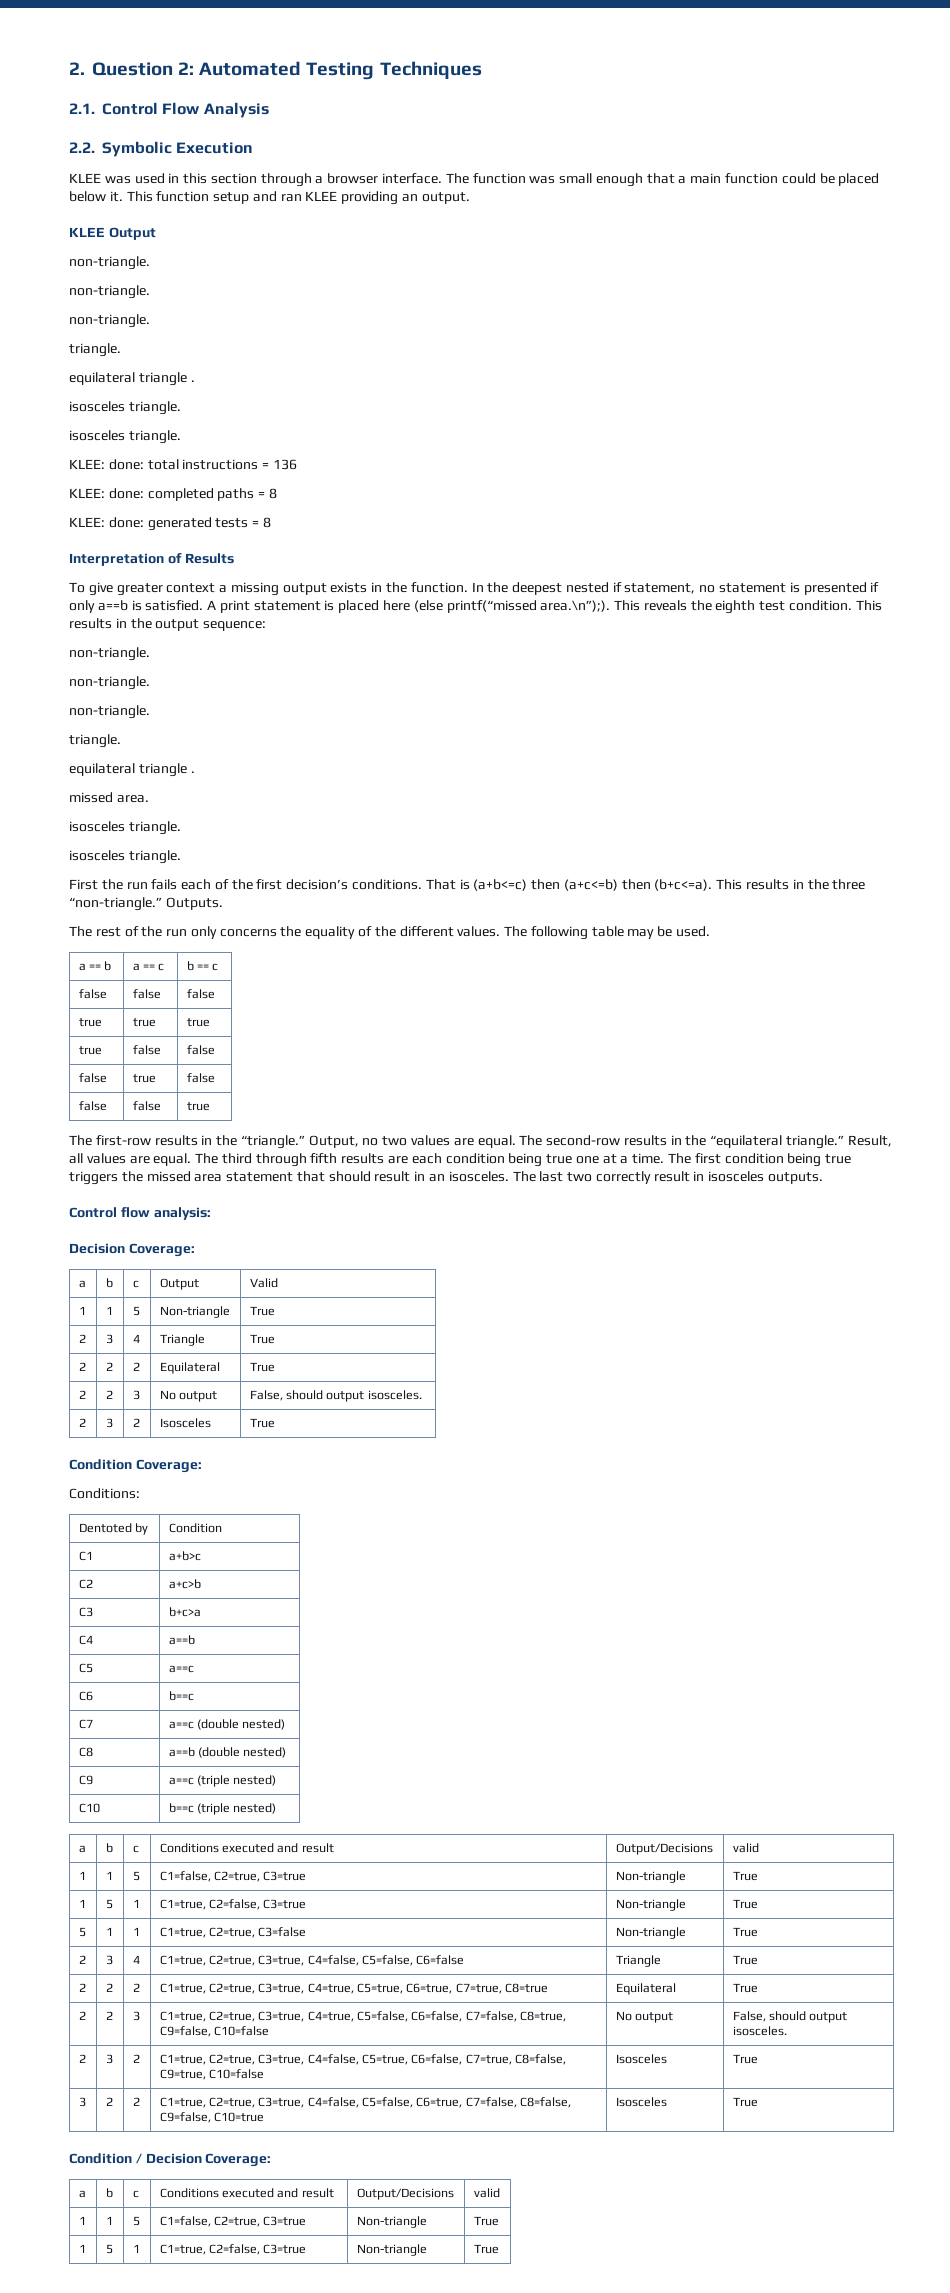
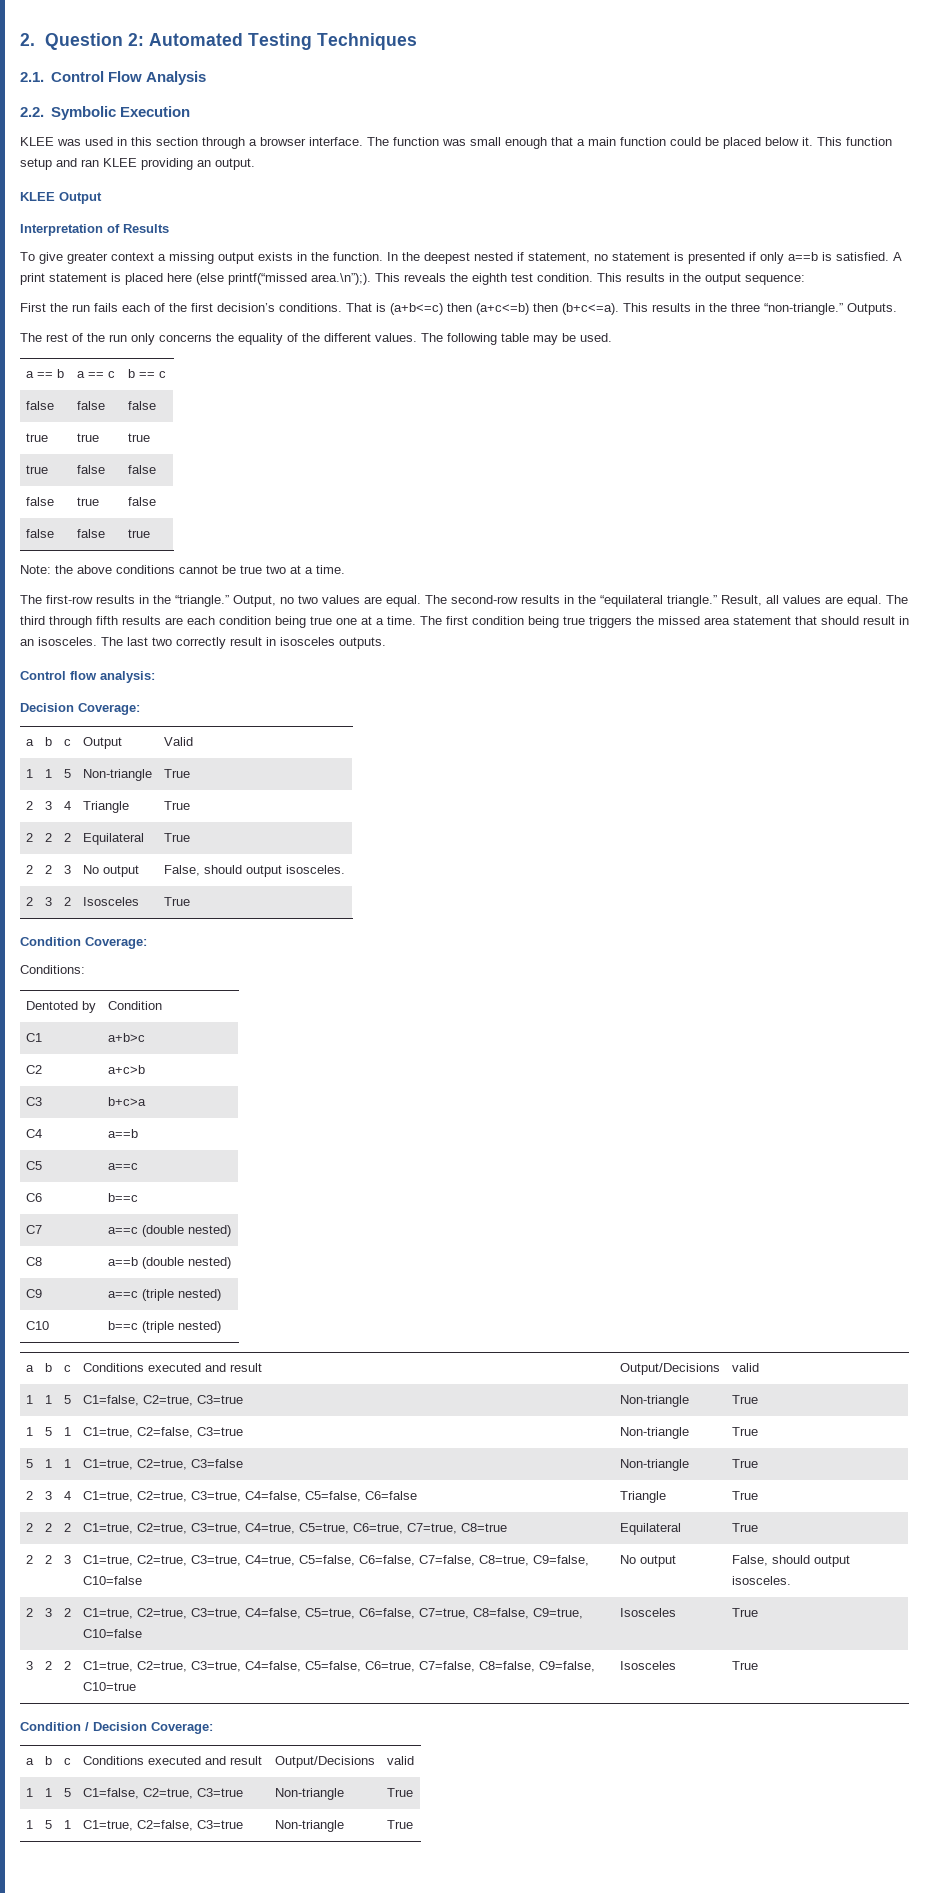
[69,256,150,270] [69,285,150,299] [69,314,150,328] [69,343,121,357] [69,372,195,386] [69,401,181,415] [69,430,181,444] [69,459,297,470] [69,488,277,501] [69,517,271,531] // non-triangle. // non-triangle. // non-triangle. // triangle. // equilateral triangle . // isosceles triangle. // isosceles triangle. // KLEE: done: total instructions = 136 // KLEE: done: completed paths = 8 // KLEE: done: generated tests = 8 -> (102, 198) none
[69,647,150,661] [69,676,150,690] [69,705,150,719] [69,734,121,748] [69,763,195,777] [69,792,149,803] [69,821,181,835] [69,850,181,864] // non-triangle. // non-triangle. // non-triangle. // triangle. // equilateral triangle . // missed area. // isosceles triangle. // isosceles triangle. -> (805, 280) none
(210, 1106) none -> [20,565,345,574] // Note: the above conditions cannot be true two at a time.

